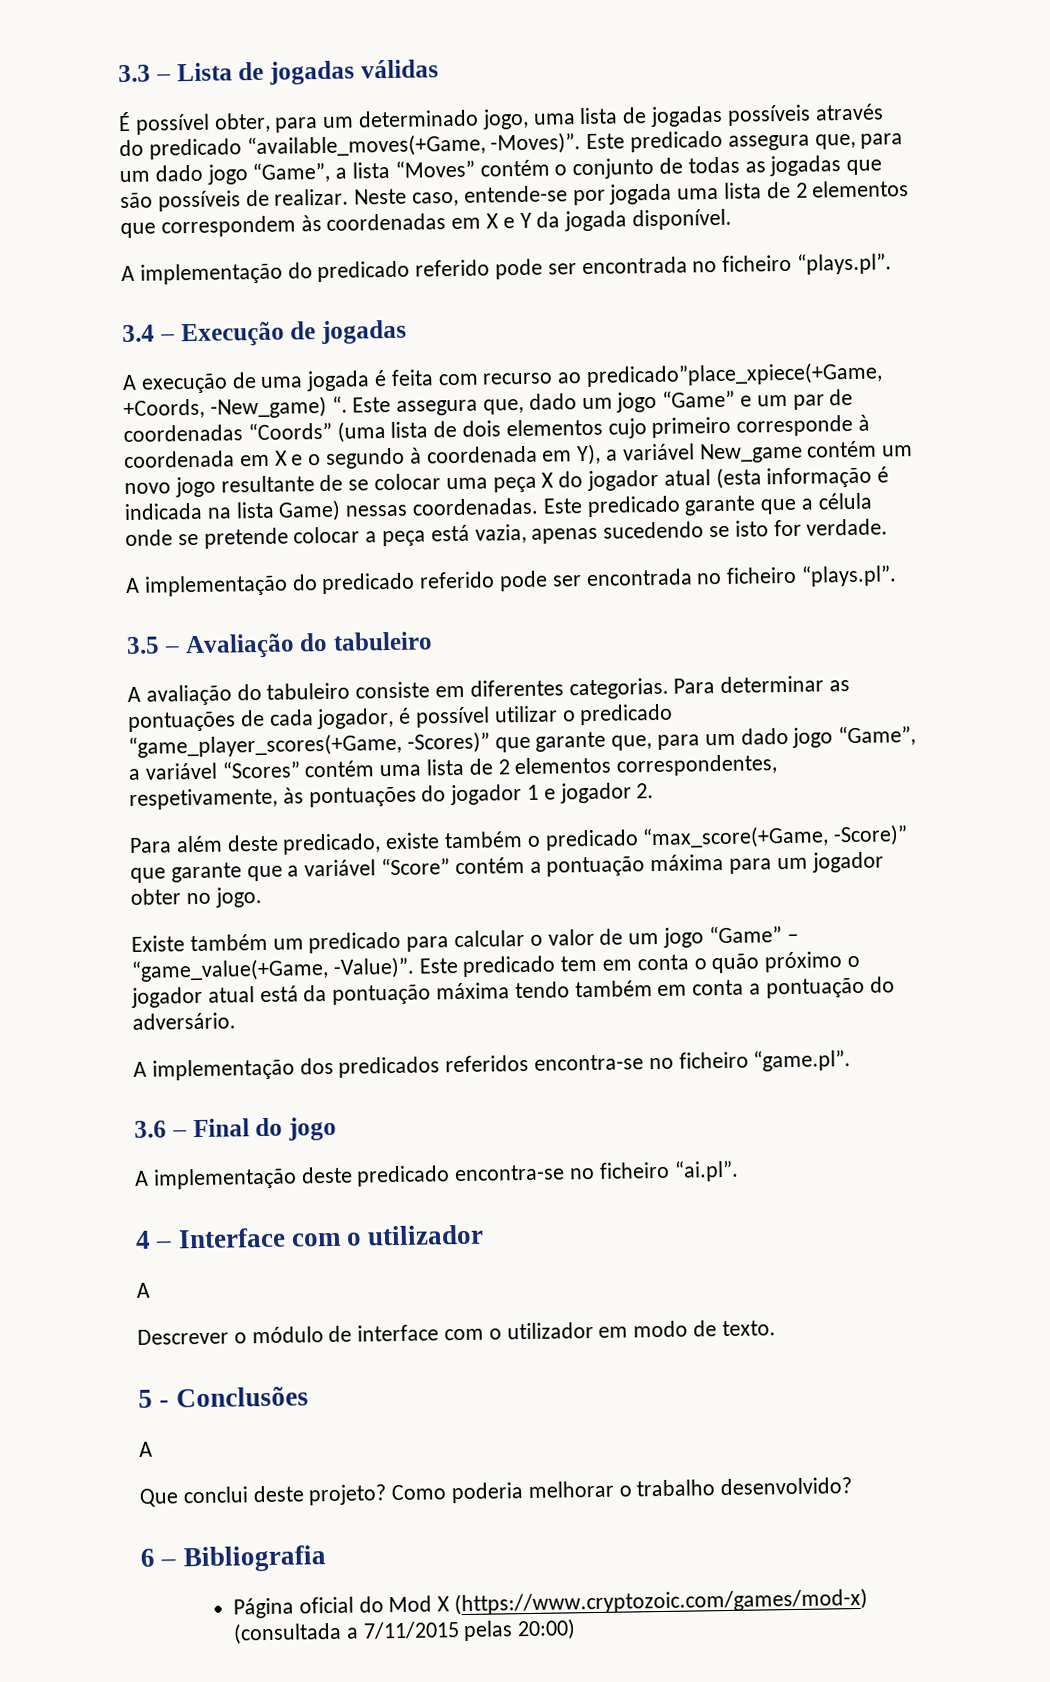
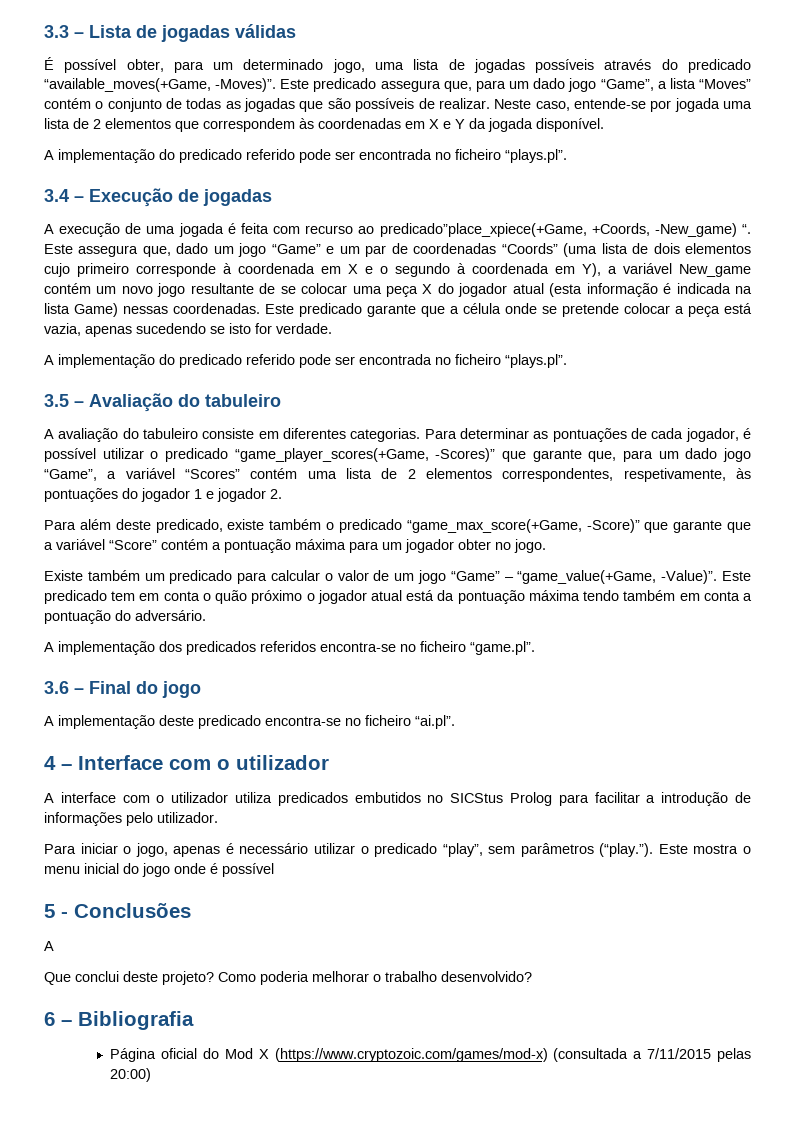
[642,825,830,850] “max_score(+Game, -> [406,519,582,533] “game_max_score(+Game,
[137,1320,776,1345] // Descrever o módulo de interface com o utilizador em modo de texto. -> [60,792,751,806] [44,812,218,826] [44,843,751,857] [44,863,274,877] interface com o utilizador utiliza predicados embutidos no SICStus Prolog para facilitar a introdução de informações pelo utilizador. // Para iniciar o jogo, apenas é necessário utilizar o predicado “play”, sem parâmetros (“play.”). Este mostra o menu inicial do jogo onde é possível

